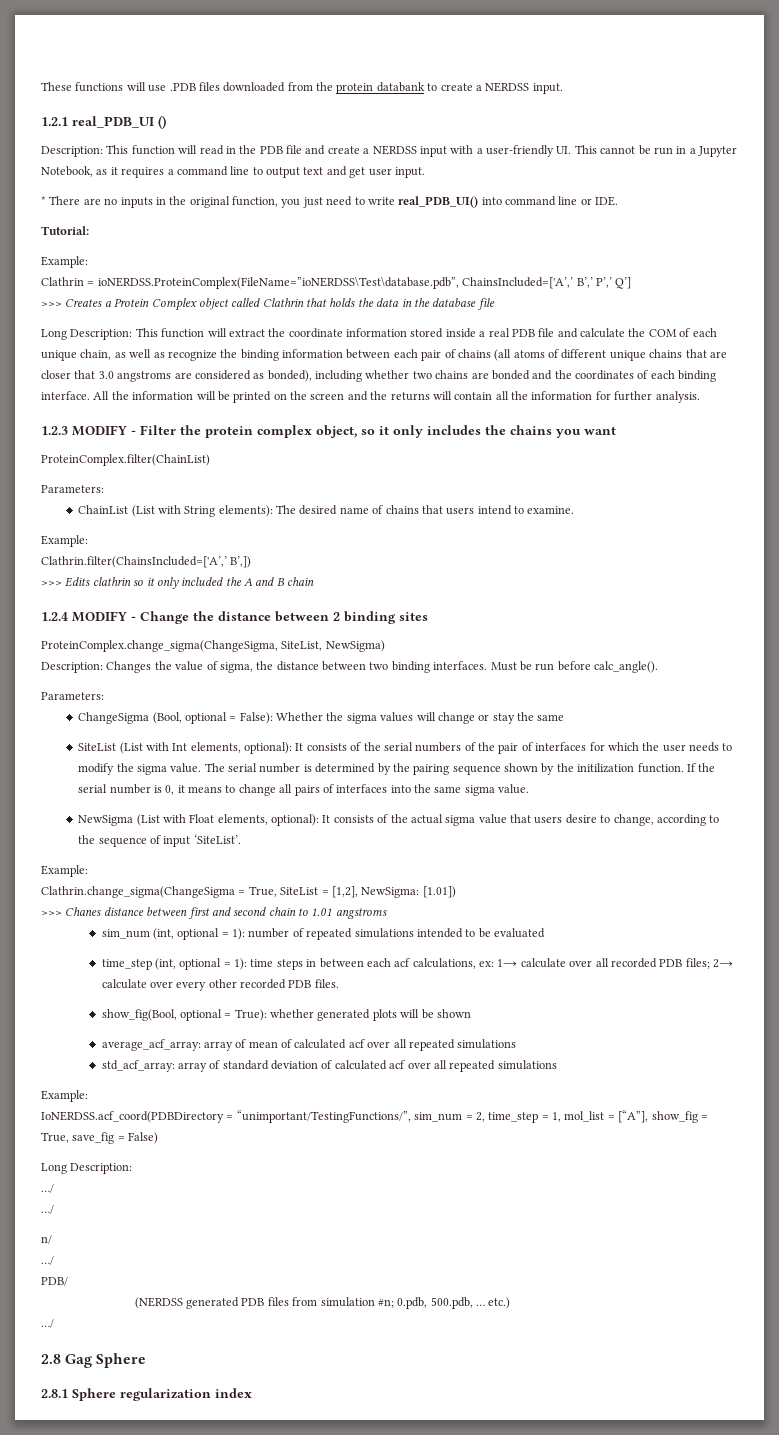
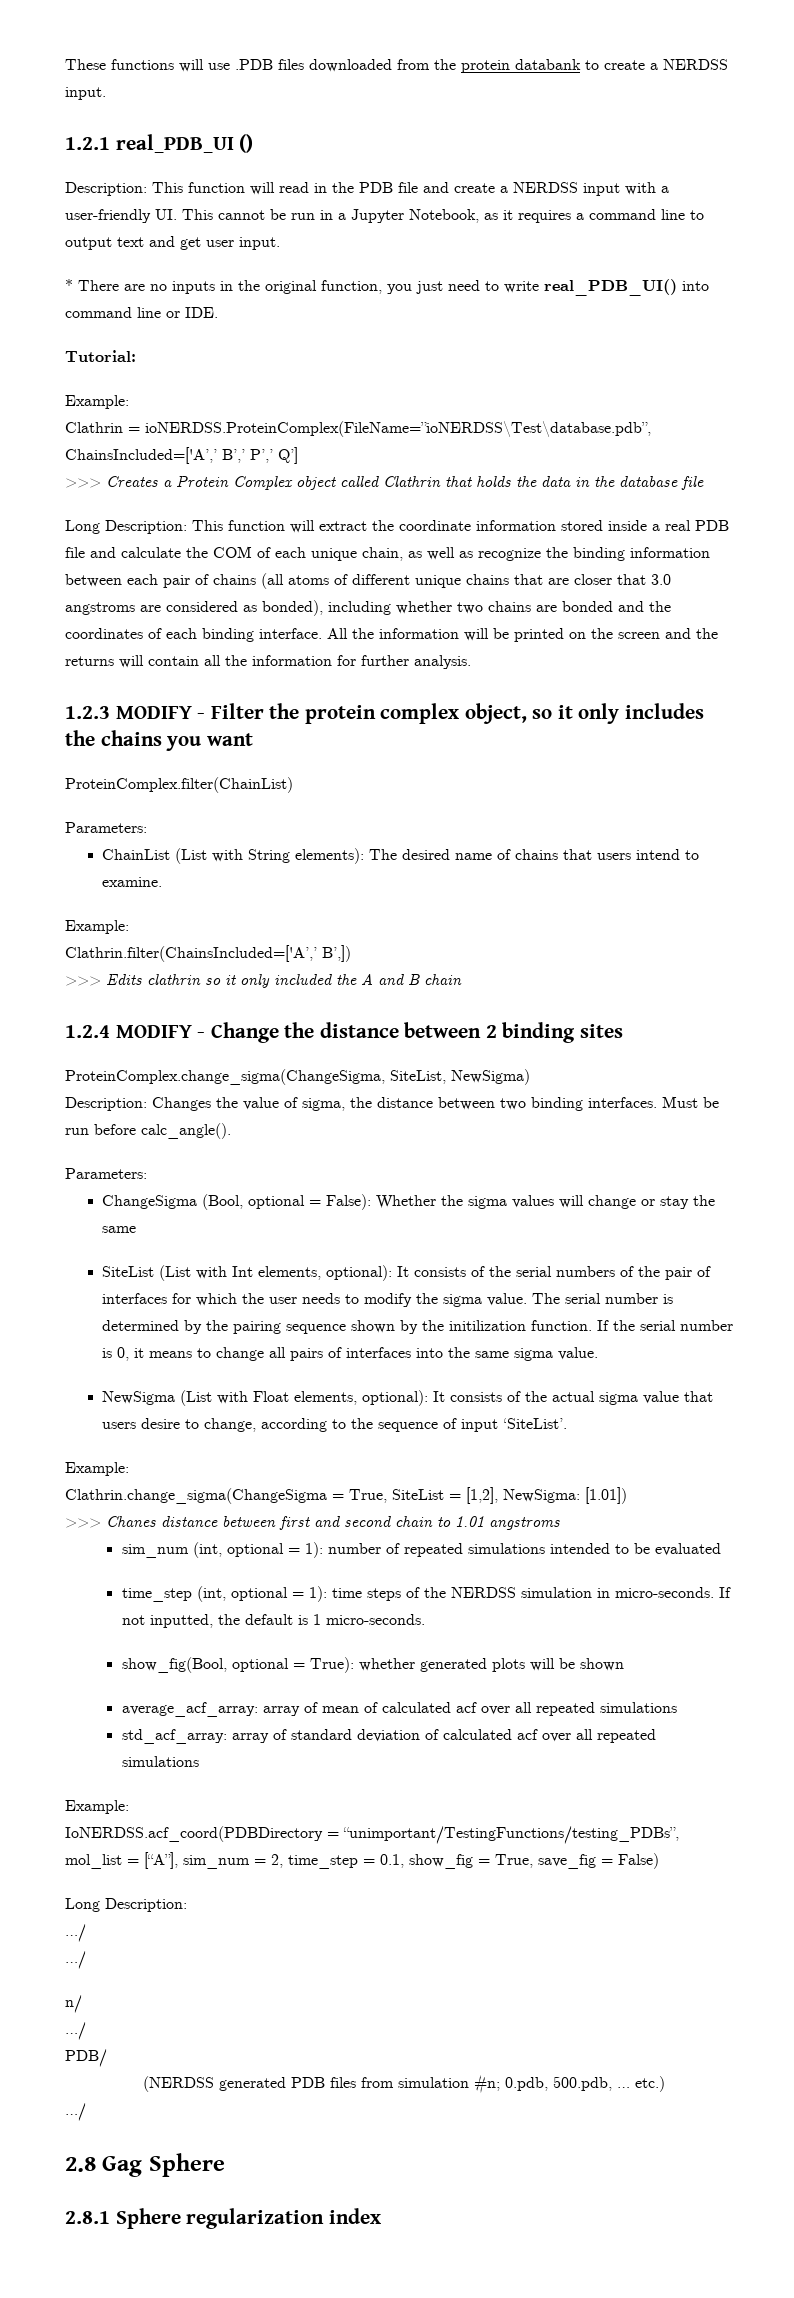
[306,958,734,969] [101,979,339,991] in between each acf calculations, ex: 1→ calculate over all recorded PDB files; 2→ calculate over every other recorded PDB files. -> [405,1587,731,1598] [121,1614,425,1628] of the NERDSS simulation in micro-seconds. If not inputted, the default is 1 micro-seconds.
[236,1110,411,1123] “unimportant/TestingFunctions/”, -> [343,1826,679,1844] [65,1852,178,1869] “unimportant/TestingFunctions/testing_PDBs”, mol_list = [“A”],
[552,1110,649,1123] 1, mol_list = [“A”], -> [380,1854,404,1868] 0.1,

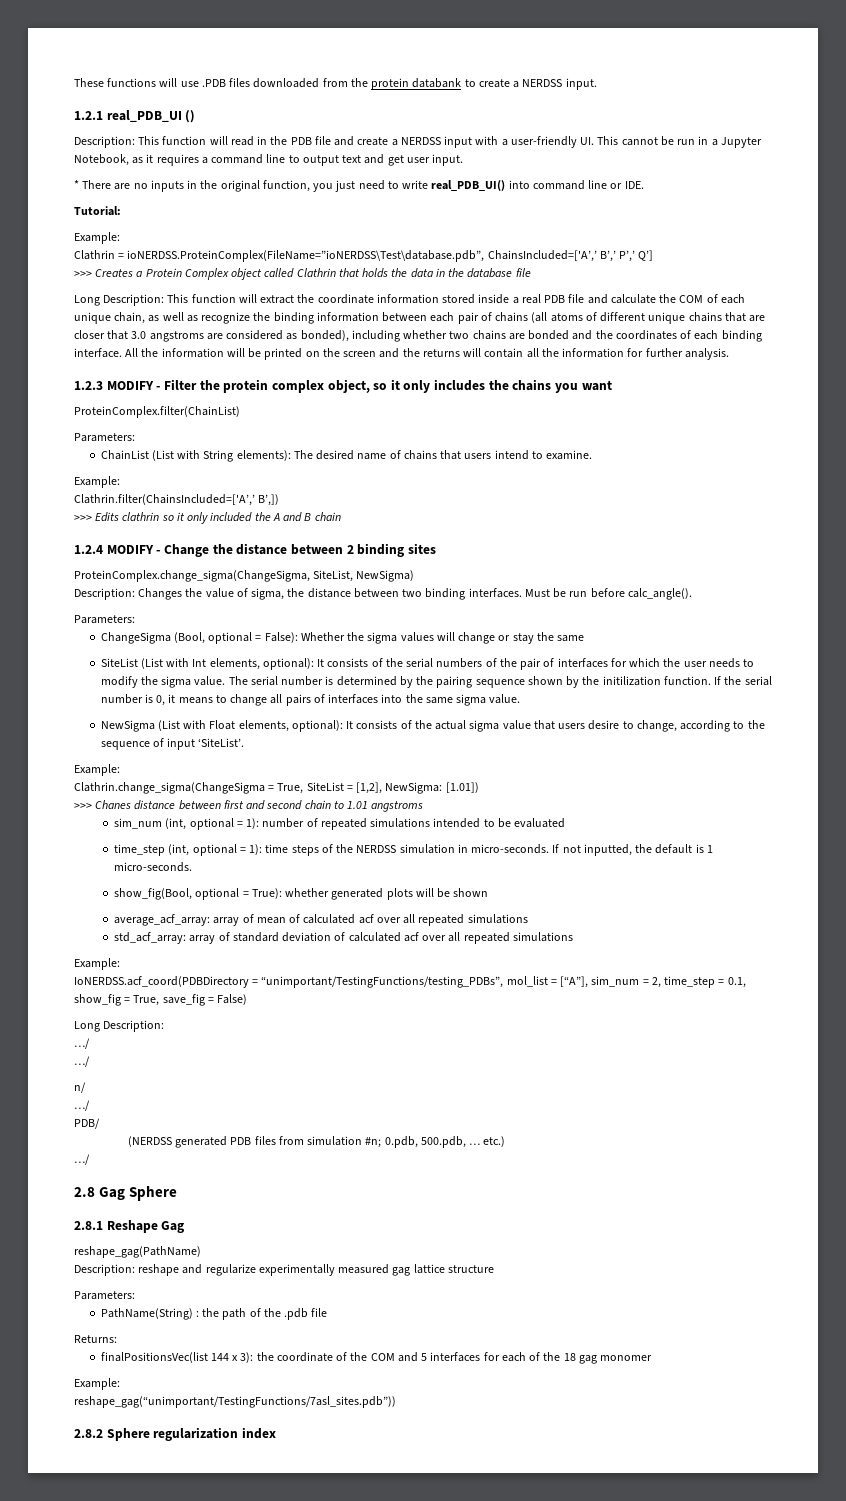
(110, 2217) none -> [106,1220,185,1233] [74,1246,201,1258] [74,1264,494,1276] [74,1291,135,1300] [100,1308,328,1320] [74,1335,117,1343] [100,1352,653,1364] [74,1378,120,1390] [74,1396,396,1408] [74,1429,103,1438] Reshape Gag // reshape_gag(PathName) // Description: reshape and regularize experimentally measured gag lattice structure // Parameters: // PathName(String) : the path of the .pdb file // Returns: // finalPositionsVec(list 144 x 3): the coordinate of the COM and 5 interfaces for each of the 18 gag monomer // Example: // reshape_gag(“unimportant/TestingFunctions/7asl_sites.pdb”)) // 2.8.2

